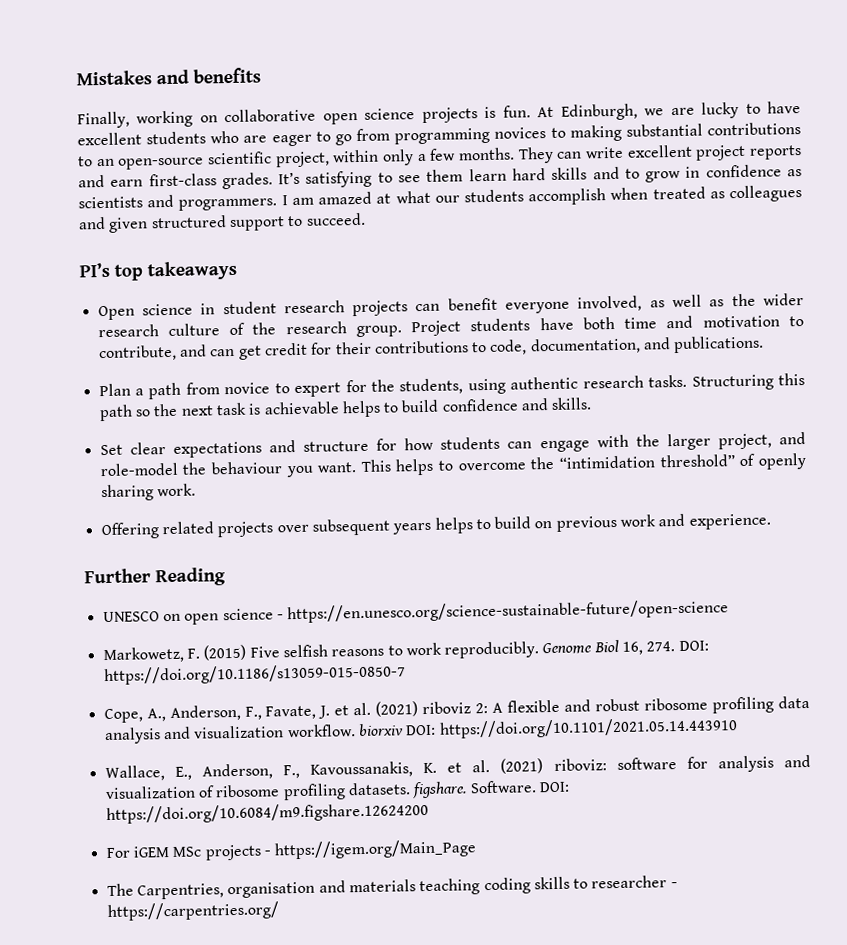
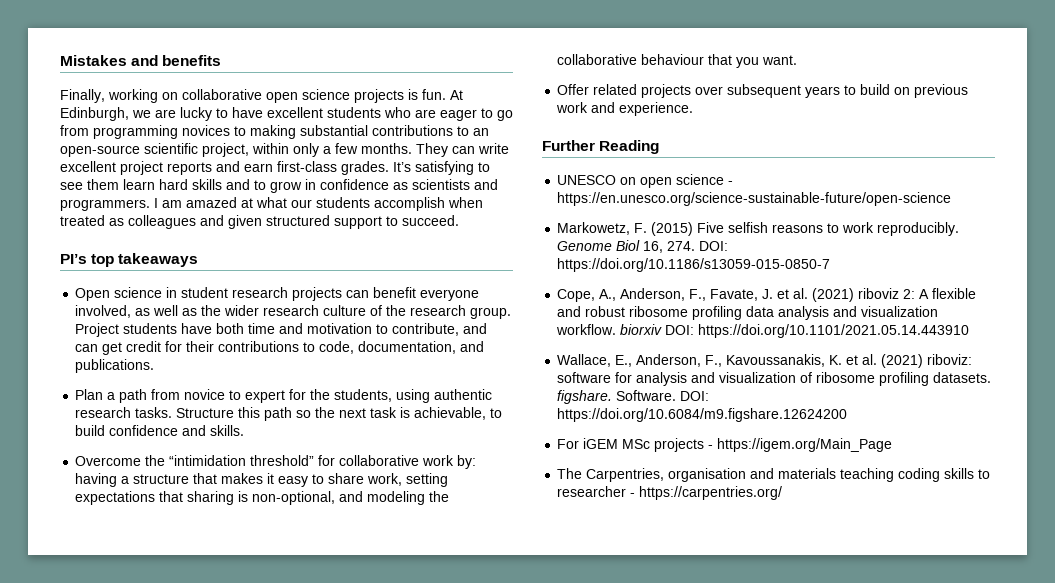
[691,374,774,391] Structuring -> [176,408,235,418] Structure
[263,400,381,418] achievable helps -> [414,407,487,420] achievable,
[99,431,807,458] [99,452,806,478] [100,483,196,502] [100,522,159,540] Set clear expectations and structure for how students can engage with the larger project, and role-model the behaviour you want. This helps to overcome the “intimidation threshold” of openly sharing work. // Offering -> [75,455,477,469] [75,473,449,487] [75,491,450,505] [557,54,798,68] [557,84,590,95] Overcome the “intimidation threshold” for collaborative work by: having a structure that makes it easy to share work, setting expectations that sharing is non-optional, and modeling the collaborative behaviour that you want. // Offer
[434,517,473,534] helps -> (841, 92) none

